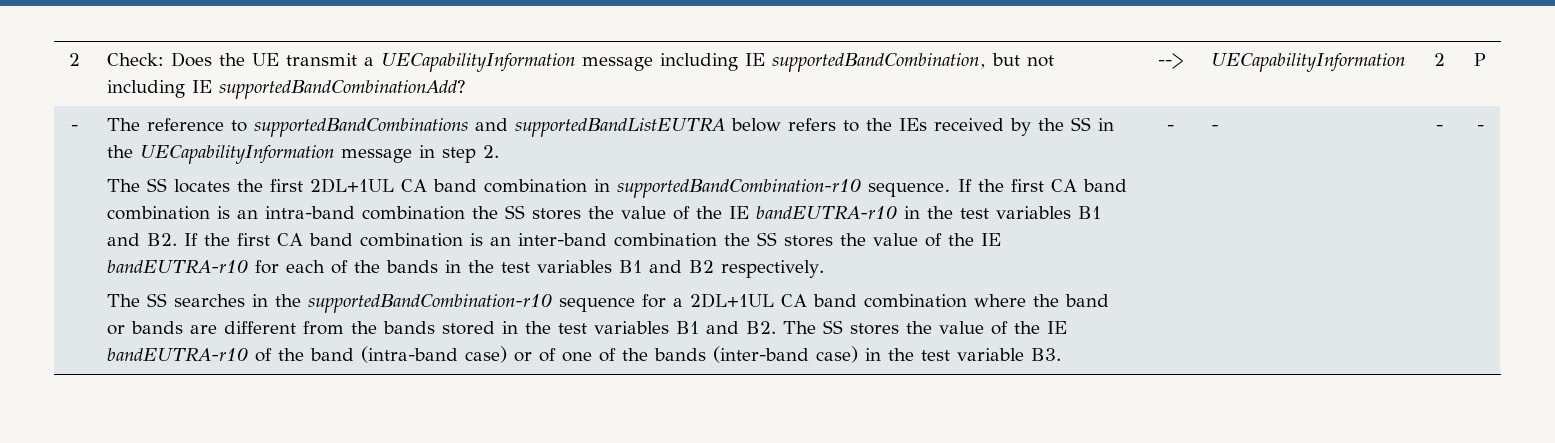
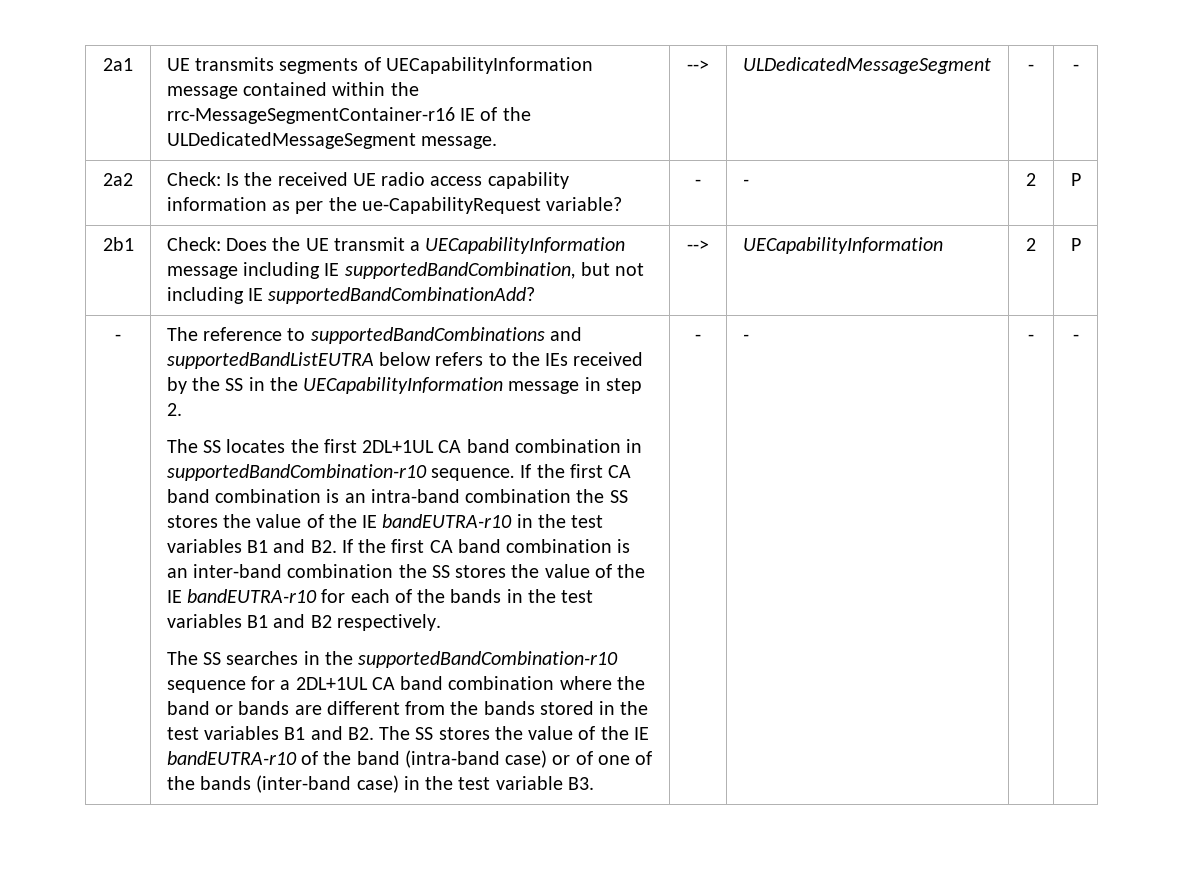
[68,53,80,66] 2 -> [103,58,133,71] [166,57,593,74] [166,82,419,99] [166,107,531,124] [166,132,498,149] [687,60,709,71] [742,57,991,74] [1028,64,1034,71] [1072,64,1079,71] [103,173,133,186] [166,172,569,189] [166,197,623,214] [695,179,701,186] [742,179,749,186] [1026,173,1036,186] [1070,173,1081,186] [102,237,134,251] 2a1 | UE transmits segments of UECapabilityInformation message contained within the rrc-MessageSegmentContainer-r16 IE of the ULDedicatedMessageSegment message. | --> | ULDedicatedMessageSegment | - | - // 2a2 | Check: Is the received UE radio access capability information as per the ue-CapabilityRequest variable? | - | - | 2 | P // 2b1

